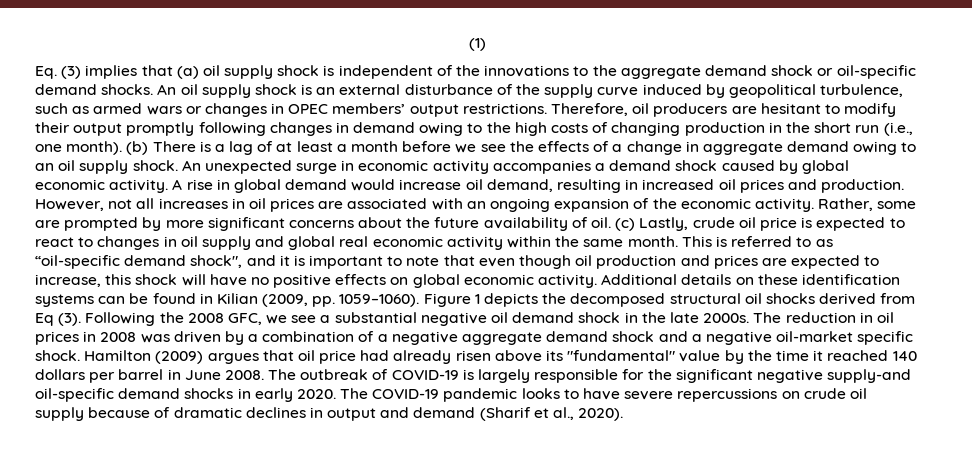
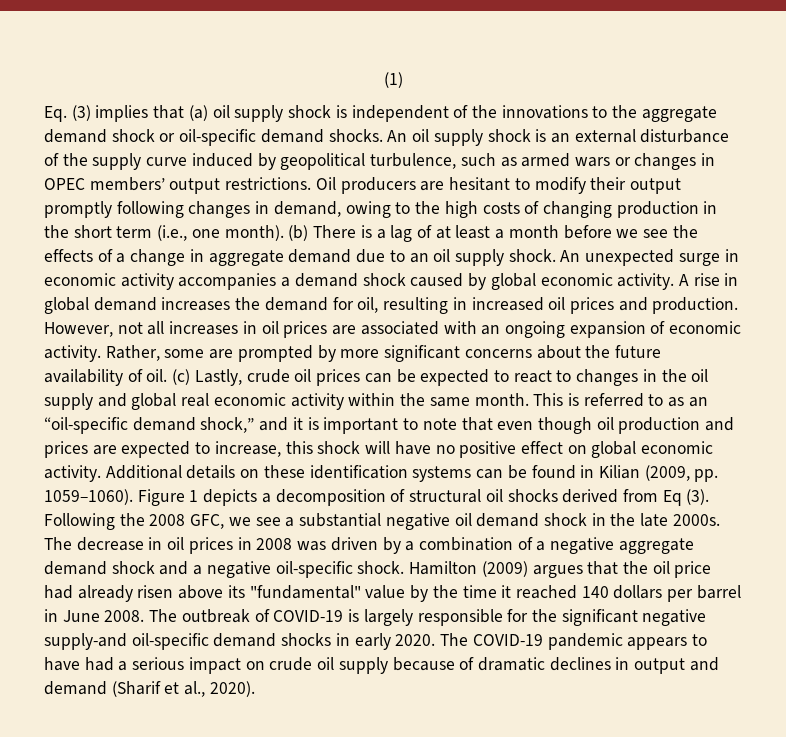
[551,103,650,116] Therefore, oil -> [315,177,336,190] Oil
[353,122,416,133] demand -> [273,201,341,217] demand,
[855,125,880,133] run -> [116,226,153,238] term
[853,141,898,155] owing -> [356,249,386,263] due
[351,179,553,192] would increase oil demand, -> [161,297,379,313] increases the demand for oil,
[652,198,677,209] the -> (666, 327) none
[759,217,813,231] price is -> [316,369,416,386] prices can be
(177, 241) none -> [661,369,687,382] the
(833, 243) none -> [688,397,708,407] an
[190,255,243,268] shock", -> [200,417,255,433] shock,”
[335,274,387,285] effects -> [520,441,563,454] effect
[542,293,666,307] the decomposed -> [261,489,406,506] a decomposition of
[785,312,856,323] reduction -> [76,537,144,551] decrease
[776,331,914,345] oil-market specific -> [275,561,353,578] oil-specific
(294, 355) none -> [622,561,648,574] the
[521,388,560,399] looks -> [627,637,688,650] appears
[624,388,778,402] severe repercussions -> [84,657,241,674] had a serious impact

